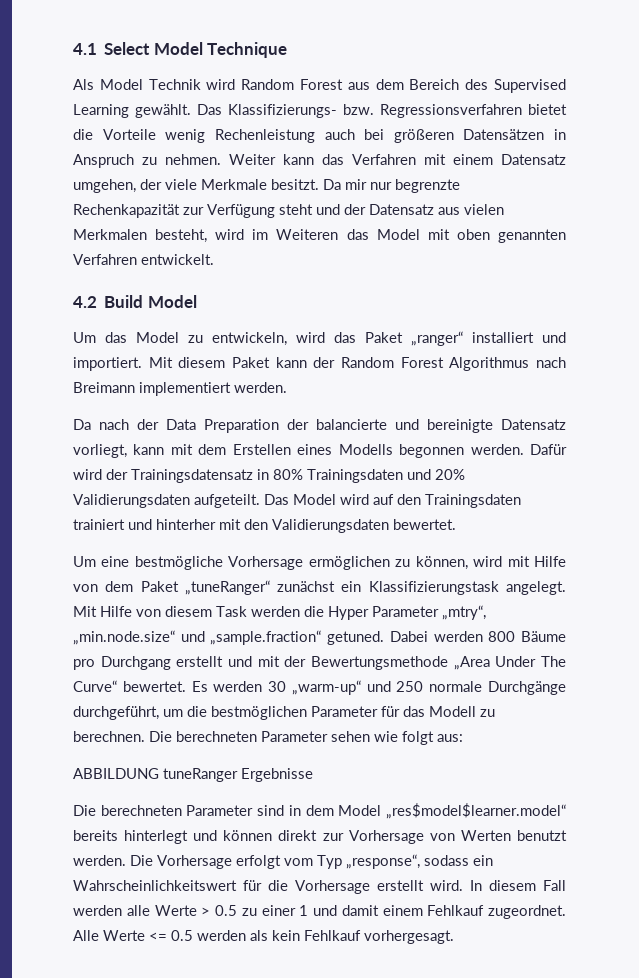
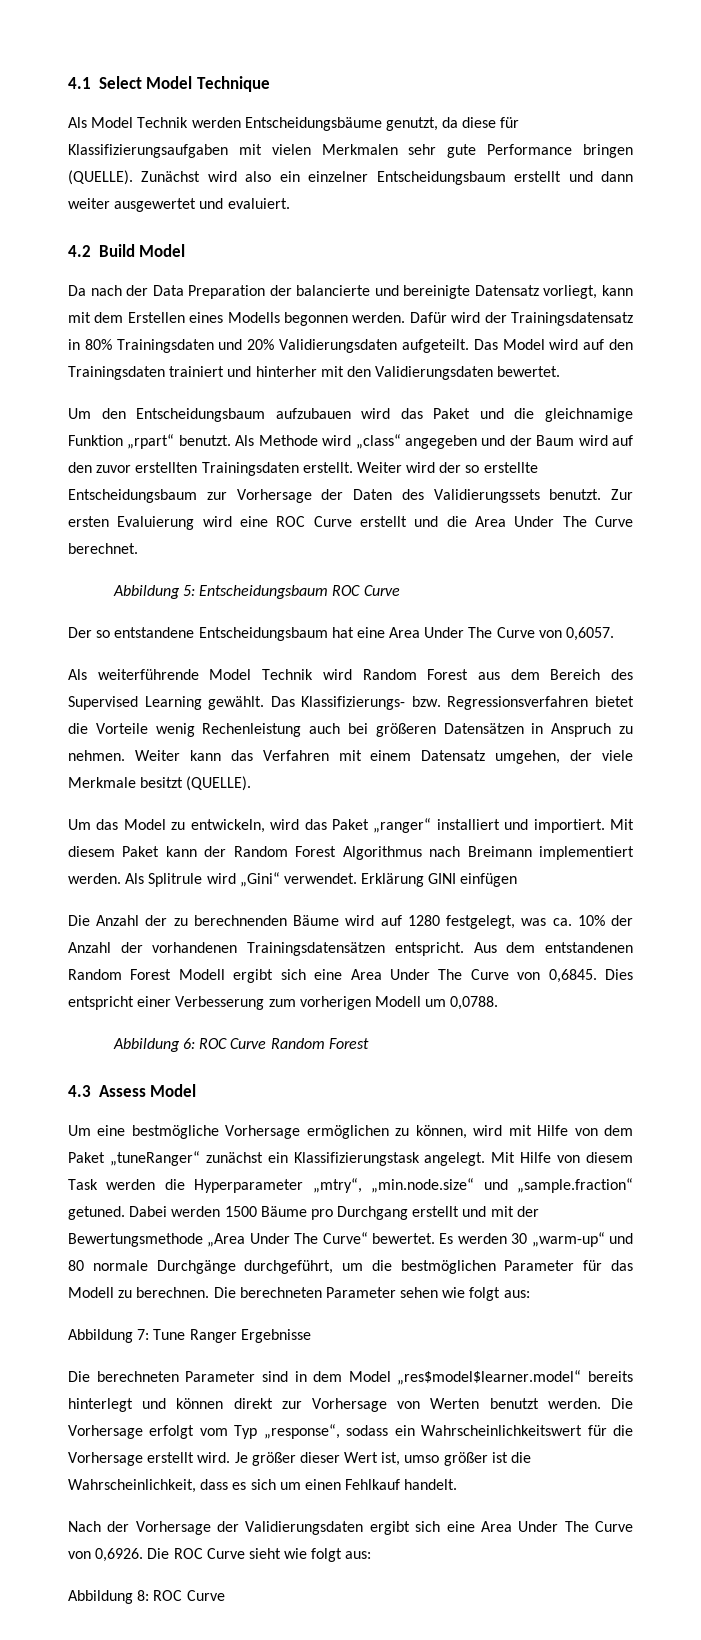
[206,79,566,93] [73,104,567,118] [73,129,566,143] [73,154,566,168] [73,179,460,193] [73,204,504,218] [73,229,566,243] [73,254,214,265] [73,295,197,308] [73,331,566,346] [73,357,566,371] [73,382,287,396] wird Random Forest aus dem Bereich des Supervised Learning gewählt. Das Klassifizierungs- bzw. Regressionsverfahren bietet die Vorteile wenig Rechenleistung auch bei größeren Datensätzen in Anspruch zu nehmen. Weiter kann das Verfahren mit einem Datensatz umgehen, der viele Merkmale besitzt. Da mir nur begrenzte Rechenkapazität zur Verfügung steht und der Datensatz aus vielen Merkmalen besteht, wird im Weiteren das Model mit oben genannten Verfahren entwickelt. // 4.2 Build Model // Um das Model zu entwickeln, wird das Paket „ranger“ installiert und importiert. Mit diesem Paket kann der Random Forest Algorithmus nach Breimann implementiert werden. -> [191,117,520,131] [68,144,633,158] [68,170,634,185] [68,198,290,212] [68,244,186,257] werden Entscheidungsbäume genutzt, da diese für Klassifizierungsaufgaben mit vielen Merkmalen sehr gute Performance bringen (QUELLE). Zunächst wird also ein einzelner Entscheidungsbaum erstellt und dann weiter ausgewertet und evaluiert. // 4.2 Build Model
(456, 524) none -> [68,408,633,422] [68,434,633,449] [68,462,538,476] [68,489,633,503] [68,516,633,530] [68,543,138,554] [112,585,400,599] [68,627,615,641] [68,669,633,680] [68,696,634,710] [68,723,633,737] [68,750,633,764] [68,776,252,791] [68,818,635,833] [68,846,635,860] [68,872,518,887] [68,915,633,929] [68,942,633,956] [68,969,633,983] [68,996,499,1010] [112,1038,369,1052] [68,1084,197,1097] // Um den Entscheidungsbaum aufzubauen wird das Paket und die gleichnamige Funktion „rpart“ benutzt. Als Methode wird „class“ angegeben und der Baum wird auf den zuvor erstellten Trainingsdaten erstellt. Weiter wird der so erstellte Entscheidungsbaum zur Vorhersage der Daten des Validierungssets benutzt. Zur ersten Evaluierung wird eine ROC Curve erstellt und die Area Under The Curve berechnet. // Abbildung 5: Entscheidungsbaum ROC Curve // Der so entstandene Entscheidungsbaum hat eine Area Under The Curve von 0,6057. // Als weiterführende Model Technik wird Random Forest aus dem Bereich des Supervised Learning gewählt. Das Klassifizierungs- bzw. Regressionsverfahren bietet die Vorteile wenig Rechenleistung auch bei größeren Datensätzen in Anspruch zu nehmen. Weiter kann das Verfahren mit einem Datensatz umgehen, der viele Merkmale besitzt (QUELLE). // Um das Model zu entwickeln, wird das Paket „ranger“ installiert und importiert. Mit diesem Paket kann der Random Forest Algorithmus nach Breimann implementiert werden. Als Splitrule wird „Gini“ verwendet. Erklärung GINI einfügen // Die Anzahl der zu berechnenden Bäume wird auf 1280 festgelegt, was ca. 10% der Anzahl der vorhandenen Trainingsdatensätzen entspricht. Aus dem entstandenen Random Forest Modell ergibt sich eine Area Under The Curve von 0,6845. Dies entspricht einer Verbesserung zum vorherigen Modell um 0,0788. // Abbildung 6: ROC Curve Random Forest // 4.3 Assess Model
[328,606,439,620] Hyper Parameter -> [194,1179,304,1193] Hyperparameter
[488,631,516,642] 800 -> [224,1206,257,1217] 1500
[396,681,424,692] 250 -> [68,1260,84,1271] 80
[73,768,238,782] ABBILDUNG tuneRanger -> [68,1329,237,1343] Abbildung 7: Tune Ranger
[470,880,566,891] [73,905,566,919] [73,930,454,944] In diesem Fall werden alle Werte > 0.5 zu einer 1 und damit einem Fehlkauf zugeordnet. Alle Werte <= 0.5 werden als kein Fehlkauf vorhergesagt. -> [234,1452,532,1466] [68,1479,458,1493] [68,1521,633,1535] [68,1548,372,1562] [68,1590,225,1604] Je größer dieser Wert ist, umso größer ist die Wahrscheinlichkeit, dass es sich um einen Fehlkauf handelt. // Nach der Vorhersage der Validierungsdaten ergibt sich eine Area Under The Curve von 0,6926. Die ROC Curve sieht wie folgt aus: // Abbildung 8: ROC Curve

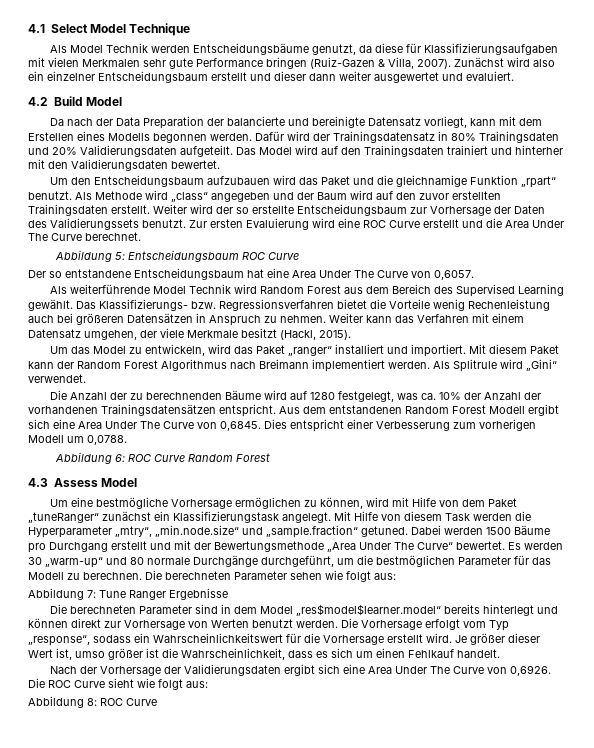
[68,170,133,185] (QUELLE). -> [310,57,451,69] (Ruiz-Gazen & Villa, 2007).
(593, 176) none -> [274,71,306,81] dieser
[186,776,252,791] (QUELLE). -> [280,330,351,340] (Hackl, 2015).
[361,873,518,887] Erklärung GINI einfügen -> (86, 378) none

